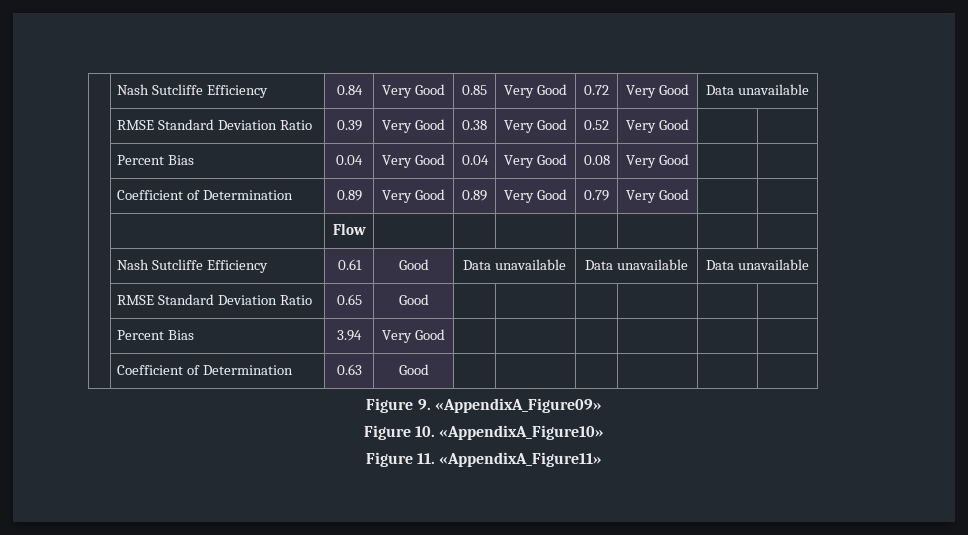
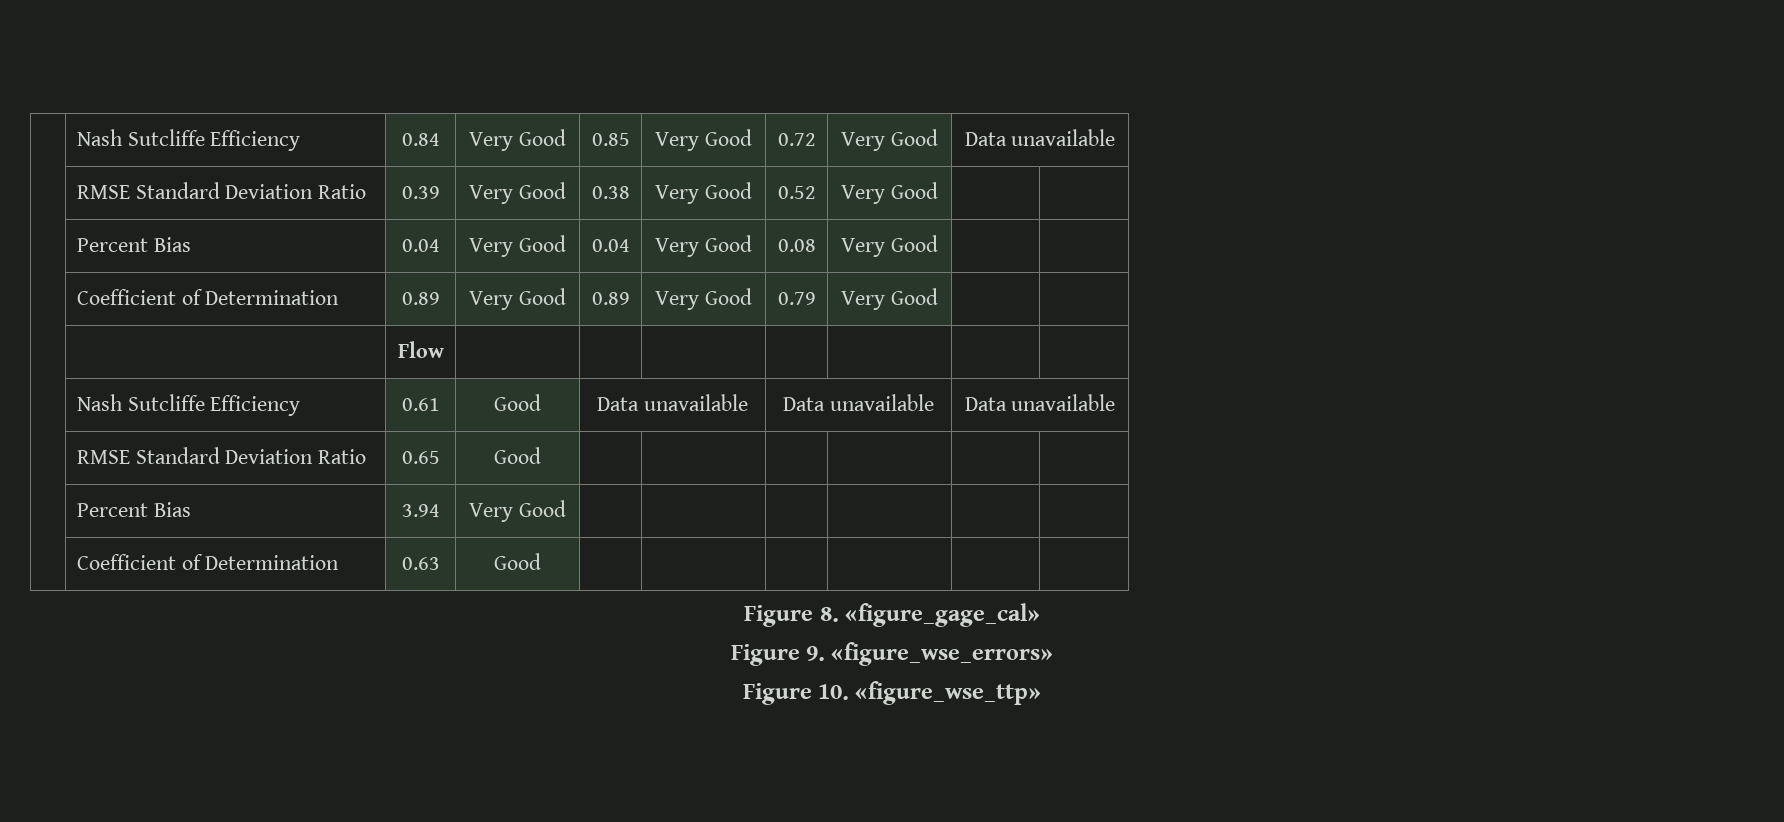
(429, 369) none -> [744,603,1040,627] // Figure 8. «figure_gage_cal»
[434,398,602,413] «AppendixA_Figure09» -> [831,642,1054,666] «figure_wse_errors»
[439,425,605,440] [365,452,603,467] «AppendixA_Figure10» // Figure 11. «AppendixA_Figure11» -> [855,681,1042,705] «figure_wse_ttp»

